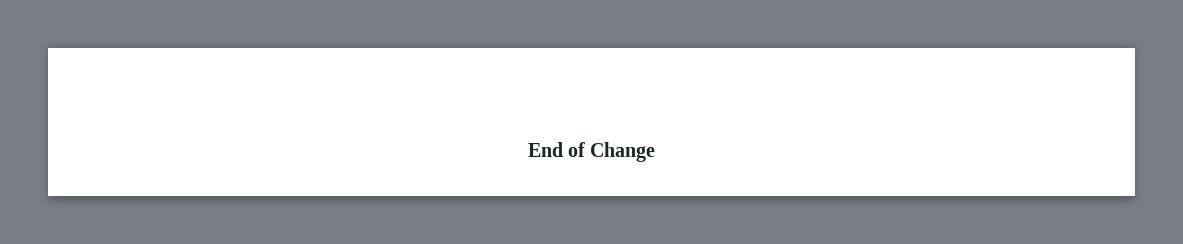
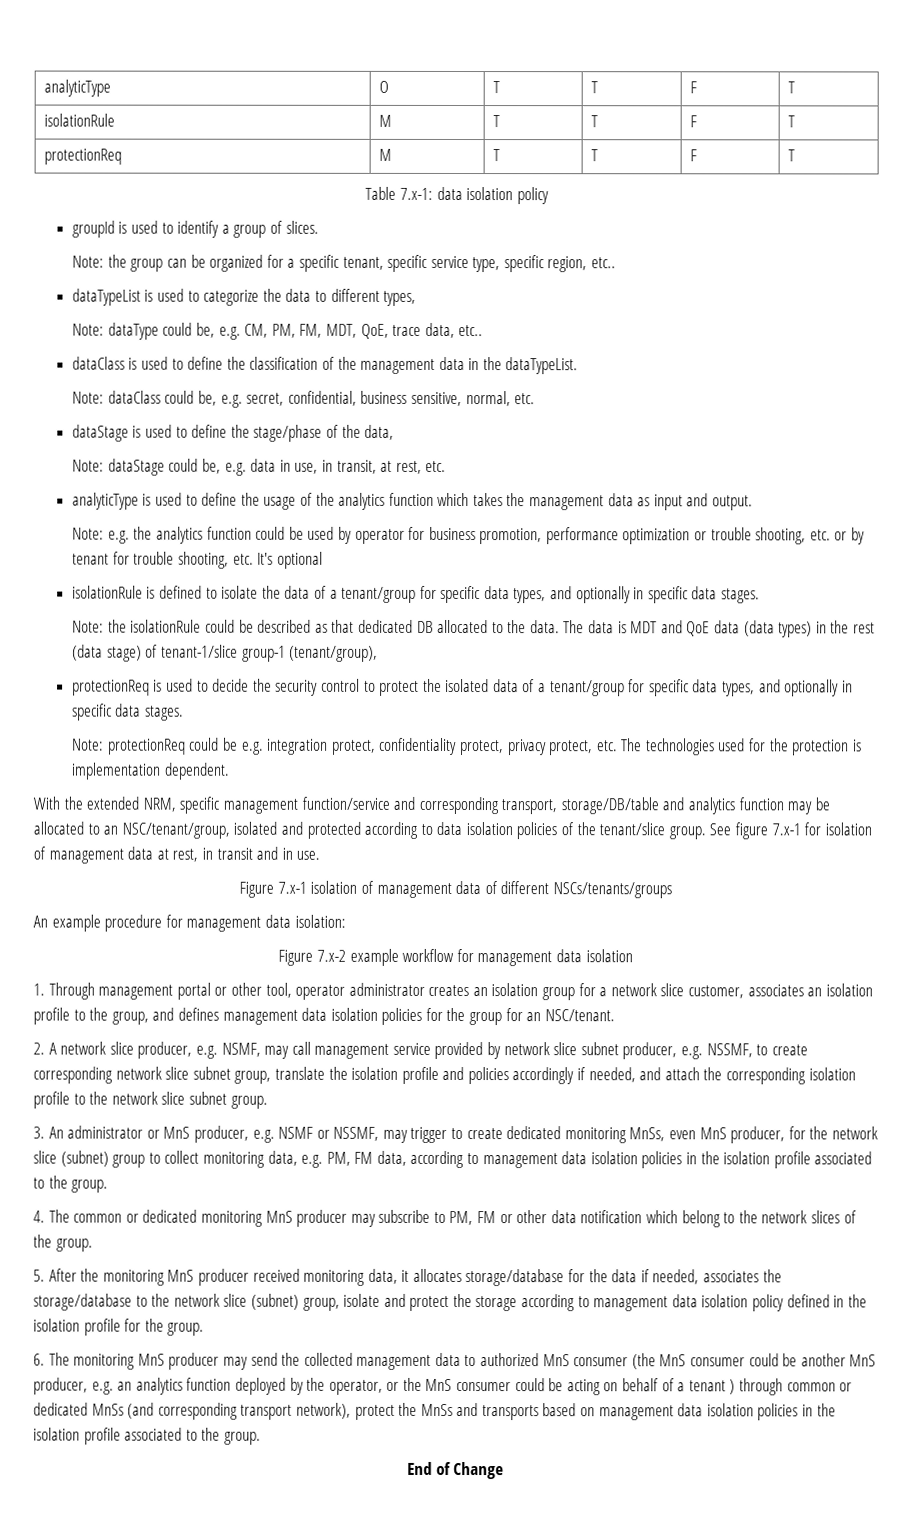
(527, 149) none -> [44,79,112,97] [379,80,390,93] [493,81,501,94] [591,81,599,94] [690,81,698,94] [788,81,796,94] [44,113,116,127] [379,114,393,127] [493,115,501,128] [591,115,599,128] [690,115,698,128] [788,115,796,128] [44,148,123,165] [379,148,393,161] [493,149,501,162] [591,149,599,162] [690,149,698,162] [788,149,796,162] [365,186,549,205] [71,220,319,238] [72,254,617,273] [71,288,417,306] [72,322,484,340] [71,356,579,375] [72,390,536,408] [71,424,395,442] [72,458,447,476] [71,492,754,511] [72,526,866,545] [72,551,323,569] [71,585,761,604] [72,619,875,638] [72,644,379,662] [71,678,853,697] [71,703,184,721] [72,737,862,756] [71,762,230,780] [33,796,830,815] [33,821,872,840] [33,846,321,864] [239,880,672,899] [33,914,346,932] [278,948,633,967] [33,982,873,1001] [33,1007,615,1026] [33,1041,808,1060] [33,1066,856,1085] [33,1091,268,1109] [33,1125,878,1144] [33,1150,873,1169] [33,1175,109,1193] [33,1209,857,1228] [33,1234,93,1252] [33,1268,782,1287] [33,1293,867,1312] [33,1318,205,1336] [33,1352,877,1370] [33,1377,853,1396] [33,1402,836,1421] [33,1427,261,1445] analyticType | O | T | T | F | T // isolationRule | M | T | T | F | T // protectionReq | M | T | T | F | T // Table 7.x-1: data isolation policy // groupId is used to identify a group of slices. // Note: the group can be organized for a specific tenant, specific service type, specific region, etc.. // dataTypeList is used to categorize the data to different types, // Note: dataType could be, e.g. CM, PM, FM, MDT, QoE, trace data, etc.. // dataClass is used to define the classification of the management data in the dataTypeList. // Note: dataClass could be, e.g. secret, confidential, business sensitive, normal, etc. // dataStage is used to define the stage/phase of the data, // Note: dataStage could be, e.g. data in use, in transit, at rest, etc. // analyticType is used to define the usage of the analytics function which takes the management data as input and output. // Note: e.g. the analytics function could be used by operator for business promotion, performance optimization or trouble shooting, etc. or by tenant for trouble shooting, etc. It's optional // isolationRule is defined to isolate the data of a tenant/group for specific data types, and optionally in specific data stages. // Note: the isolationRule could be described as that dedicated DB allocated to the data. The data is MDT and QoE data (data types) in the rest (data stage) of tenant-1/slice group-1 (tenant/group), // protectionReq is used to decide the security control to protect the isolated data of a tenant/group for specific data types, and optionally in specific data stages. // Note: protectionReq could be e.g. integration protect, confidentiality protect, privacy protect, etc. The technologies used for the protection is implementation dependent. // With the extended NRM, specific management function/service and corresponding transport, storage/DB/table and analytics function may be allocated to an NSC/tenant/group, isolated and protected according to data isolation policies of the tenant/slice group. See figure 7.x-1 for isolation of management data at rest, in transit and in use. // Figure 7.x-1 isolation of management data of different NSCs/tenants/groups // An example procedure for management data isolation: // Figure 7.x-2 example workflow for management data isolation // 1. Through management portal or other tool, operator administrator creates an isolation group for a network slice customer, associates an isolation profile to the group, and defines management data isolation policies for the group for an NSC/tenant. // 2. A network slice producer, e.g. NSMF, may call management service provided by network slice subnet producer, e.g. NSSMF, to create corresponding network slice subnet group, translate the isolation profile and policies accordingly if needed, and attach the corresponding isolation profile to the network slice subnet group. // 3. An administrator or MnS producer, e.g. NSMF or NSSMF, may trigger to create dedicated monitoring MnSs, even MnS producer, for the network slice (subnet) group to collect monitoring data, e.g. PM, FM data, according to management data isolation policies in the isolation profile associated to the group. // 4. The common or dedicated monitoring MnS producer may subscribe to PM, FM or other data notification which belong to the network slices of the group. // 5. After the monitoring MnS producer received monitoring data, it allocates storage/database for the data if needed, associates the storage/database to the network slice (subnet) group, isolate and protect the storage according to management data isolation policy defined in the isolation profile for the group. // 6. The monitoring MnS producer may send the collected management data to authorized MnS consumer (the MnS consumer could be another MnS producer, e.g. an analytics function deployed by the operator, or the MnS consumer could be acting on behalf of a tenant ) through common or dedicated MnSs (and corresponding transport network), protect the MnSs and transports based on management data isolation policies in the isolation profile associated to the group. //

